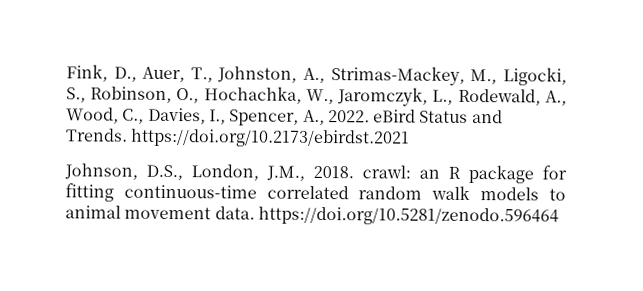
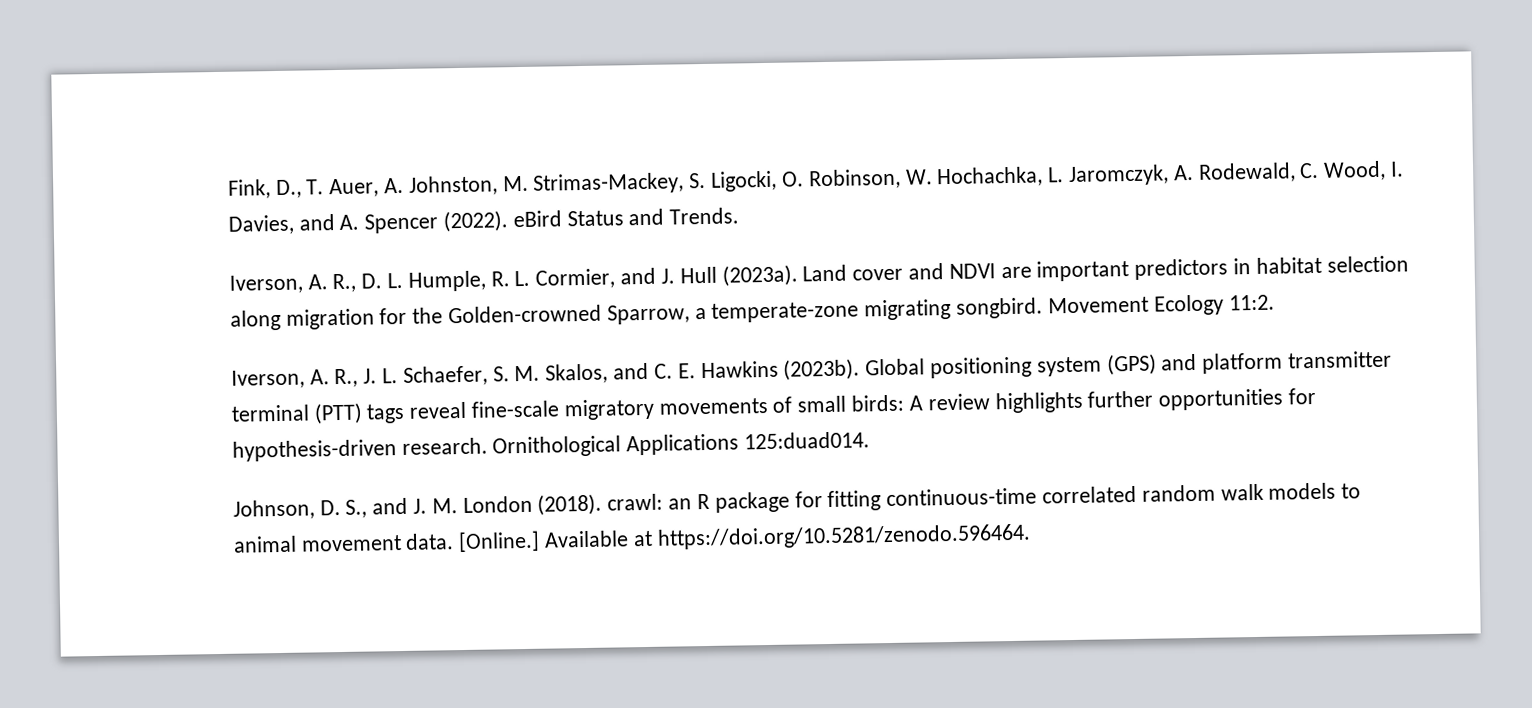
[142,66,568,86] [65,86,568,107] [65,107,503,126] [65,128,411,148] [63,163,354,181] Auer, T., Johnston, A., Strimas-Mackey, M., Ligocki, S., Robinson, O., Hochachka, W., Jaromczyk, L., Rodewald, A., Wood, C., Davies, I., Spencer, A., 2022. eBird Status and Trends. https://doi.org/10.2173/ebirdst.2021 // Johnson, D.S., London, J.M., 2018. -> [306,160,1404,198] [227,207,740,235] [228,255,1409,294] [229,294,1275,331] [230,350,1392,389] [230,387,1316,425] [231,431,871,462] [232,493,603,520] T. Auer, A. Johnston, M. Strimas-Mackey, S. Ligocki, O. Robinson, W. Hochachka, L. Jaromczyk, A. Rodewald, C. Wood, I. Davies, and A. Spencer (2022). eBird Status and Trends. // Iverson, A. R., D. L. Humple, R. L. Cormier, and J. Hull (2023a). Land cover and NDVI are important predictors in habitat selection along migration for the Golden-crowned Sparrow, a temperate-zone migrating songbird. Movement Ecology 11:2. // Iverson, A. R., J. L. Schaefer, S. M. Skalos, and C. E. Hawkins (2023b). Global positioning system (GPS) and platform transmitter terminal (PTT) tags reveal fine-scale migratory movements of small birds: A review highlights further opportunities for hypothesis-driven research. Ornithological Applications 125:duad014. // Johnson, D. S., and J. M. London (2018).
[257,206,559,226] https://doi.org/10.5281/zenodo.596464 -> [458,523,1031,553] [Online.] Available at https://doi.org/10.5281/zenodo.596464.

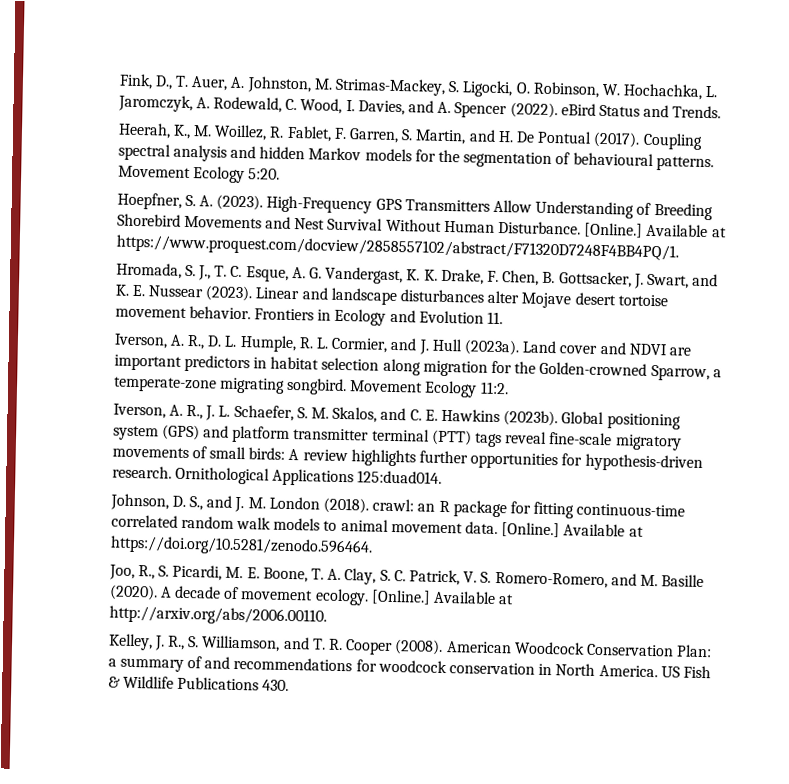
(740, 216) none -> [117,122,703,150] [117,143,714,172] [117,165,281,184] [116,192,713,221] [116,213,727,238] [115,234,679,262] [115,262,719,289] [114,284,668,309] [114,305,504,326] // Heerah, K., M. Woillez, R. Fablet, F. Garren, S. Martin, and H. De Pontual (2017). Coupling spectral analysis and hidden Markov models for the segmentation of behavioural patterns. Movement Ecology 5:20. // Hoepfner, S. A. (2023). High-Frequency GPS Transmitters Allow Understanding of Breeding Shorebird Movements and Nest Survival Without Human Disturbance. [Online.] Available at https://www.proquest.com/docview/2858557102/abstract/F71320D7248F4BB4PQ/1. // Hromada, S. J., T. C. Esque, A. G. Vandergast, K. K. Drake, F. Chen, B. Gottsacker, J. Swart, and K. E. Nussear (2023). Linear and landscape disturbances alter Mojave desert tortoise movement behavior. Frontiers in Ecology and Evolution 11.
(1031, 536) none -> [108,564,705,589] [108,584,515,606] [108,605,327,626] [107,633,713,658] [107,656,711,679] [107,675,290,692] // Joo, R., S. Picardi, M. E. Boone, T. A. Clay, S. C. Patrick, V. S. Romero-Romero, and M. Basille (2020). A decade of movement ecology. [Online.] Available at http://arxiv.org/abs/2006.00110. // Kelley, J. R., S. Williamson, and T. R. Cooper (2008). American Woodcock Conservation Plan: a summary of and recommendations for woodcock conservation in North America. US Fish & Wildlife Publications 430.

